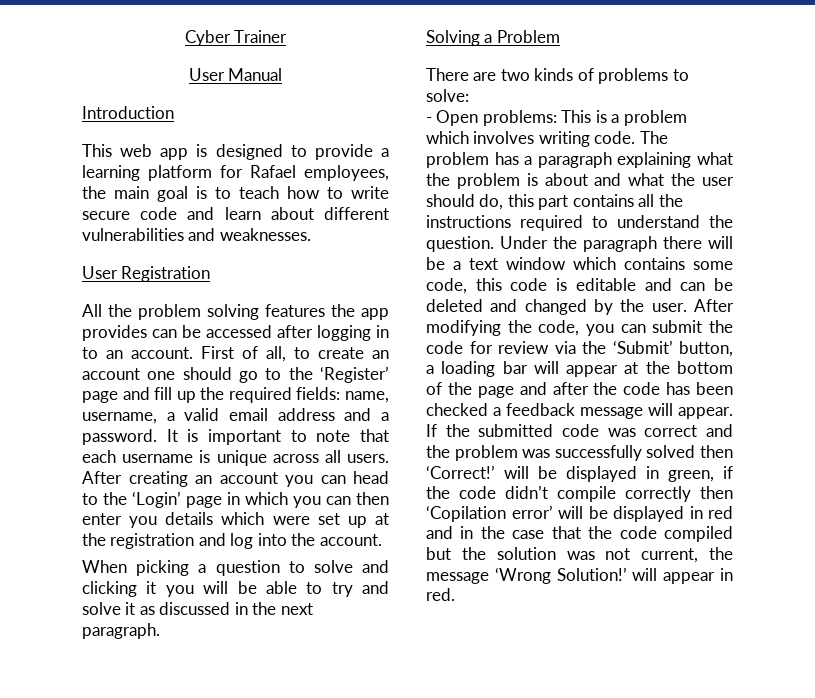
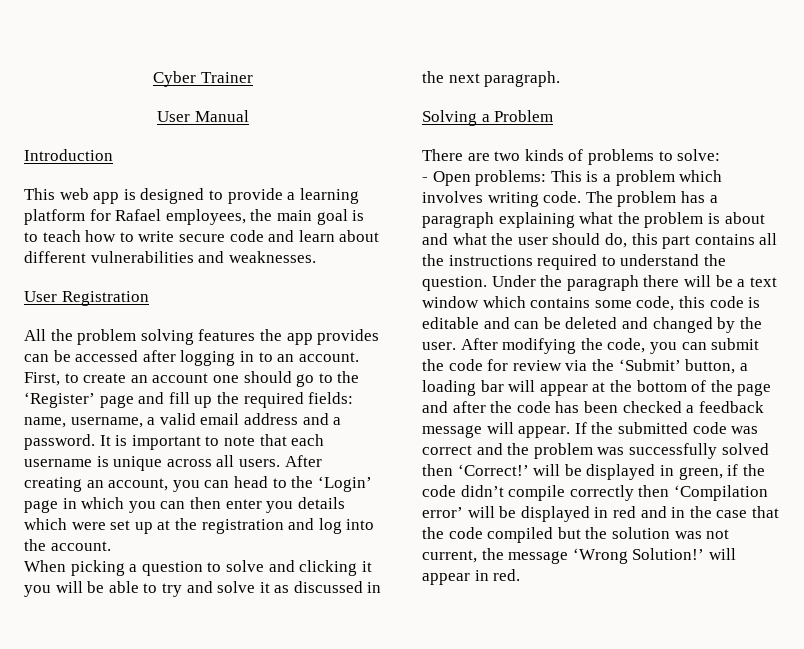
[201,346,286,362] First of all, -> [24,372,60,386] First,
[219,472,278,484] account -> [108,478,169,491] account,
[426,506,506,522] ‘Copilation -> [673,485,768,501] ‘Compilation

